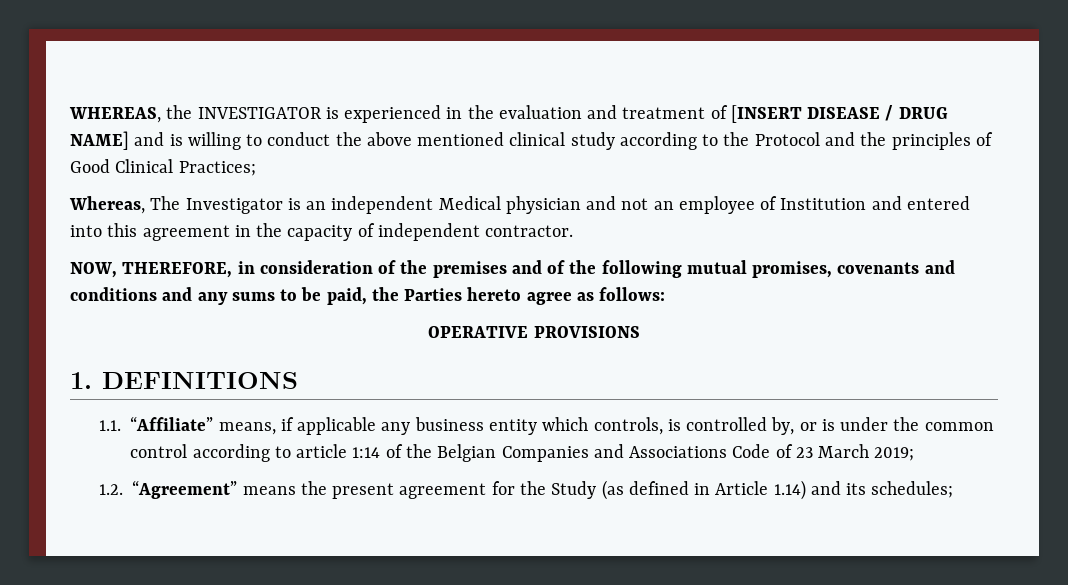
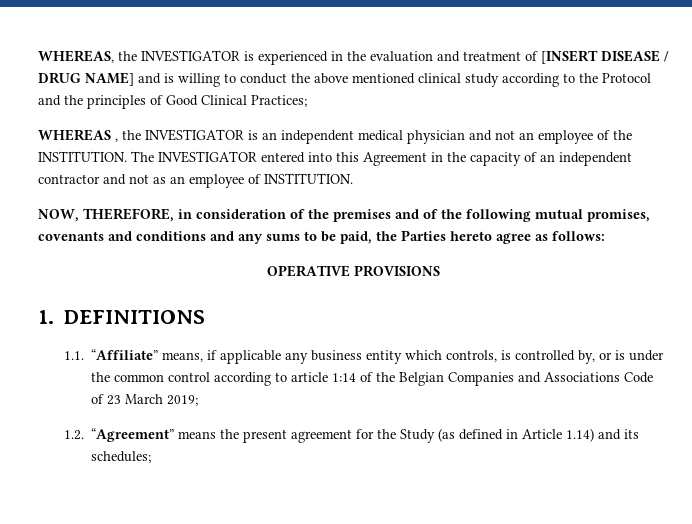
[69,196,283,214] Whereas, The Investigator -> [38,129,244,142] WHEREAS , the INVESTIGATOR
[438,196,501,210] Medical -> [358,130,403,141] medical
[780,196,902,210] Institution and -> [613,130,632,140] [38,151,257,163] the INSTITUTION. The INVESTIGATOR
[142,225,230,241] agreement -> [363,152,427,166] Agreement
[377,223,574,241] independent contractor. -> [540,152,632,166] [38,173,353,188] an independent contractor and not as an employee of INSTITUTION.

